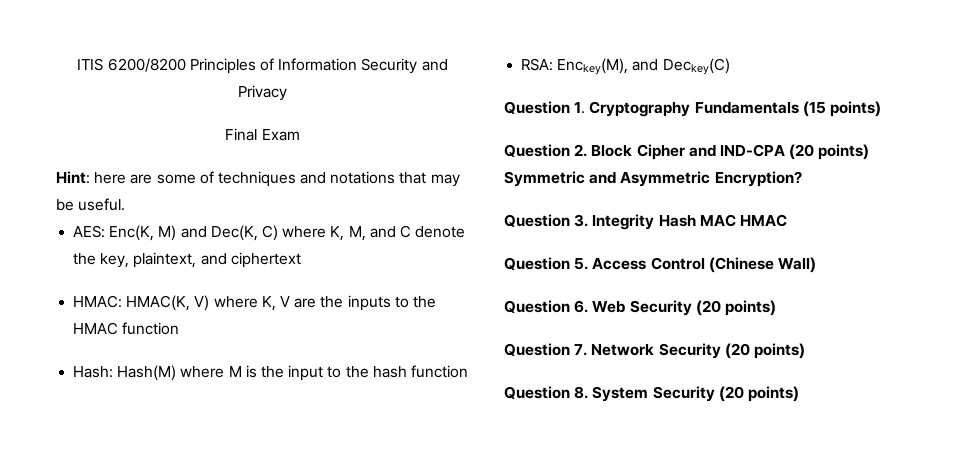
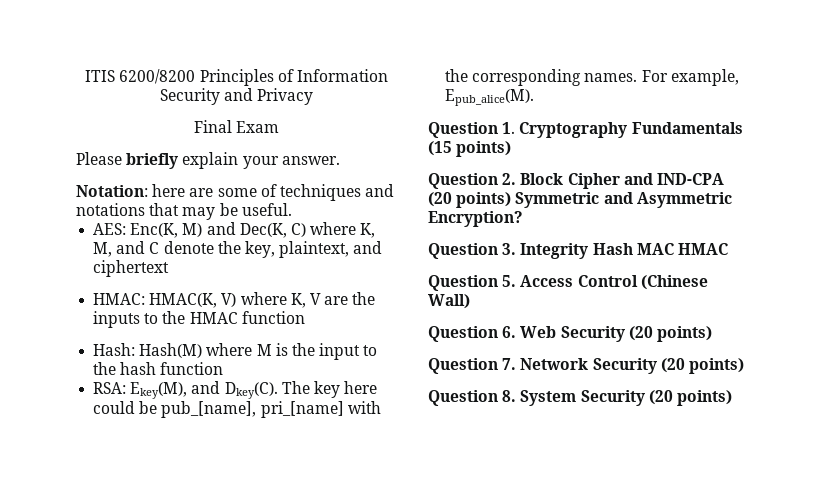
[56,171,90,184] Hint: -> [76,152,340,169] [76,185,148,197] Please briefly explain your answer. // Notation:
[557,58,730,75] Enckey(M), and Deckey(C) -> [130,381,378,399] [93,401,381,418] [445,69,739,86] [445,89,535,106] Ekey(M), and Dkey(C). The key here could be pub_[name], pri_[name] with the corresponding names. For example, Epub_alice(M).

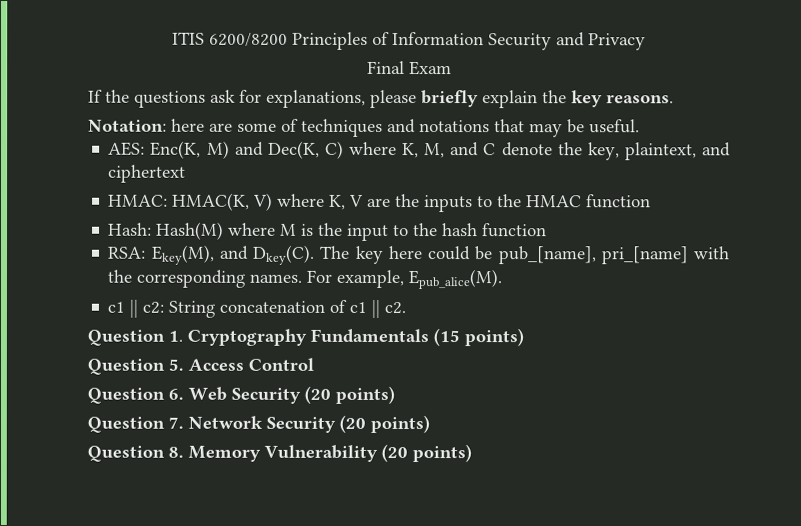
[76,152,340,169] Please briefly explain your answer. -> [88,89,674,109] If the questions ask for explanations, please briefly explain the key reasons.
(535, 97) none -> [107,299,407,318] // c1 || c2: String concatenation of c1 || c2.
[428,173,724,189] [428,192,732,208] [428,211,523,227] [428,243,728,259] // Question 2. Block Cipher and IND-CPA (20 points) Symmetric and Asymmetric Encryption? // Question 3. Integrity Hash MAC HMAC -> (524, 337) none
[640,275,708,290] [428,294,470,309] (Chinese Wall) -> (314, 364) none
[520,390,645,406] System Security -> [188,444,378,462] Memory Vulnerability

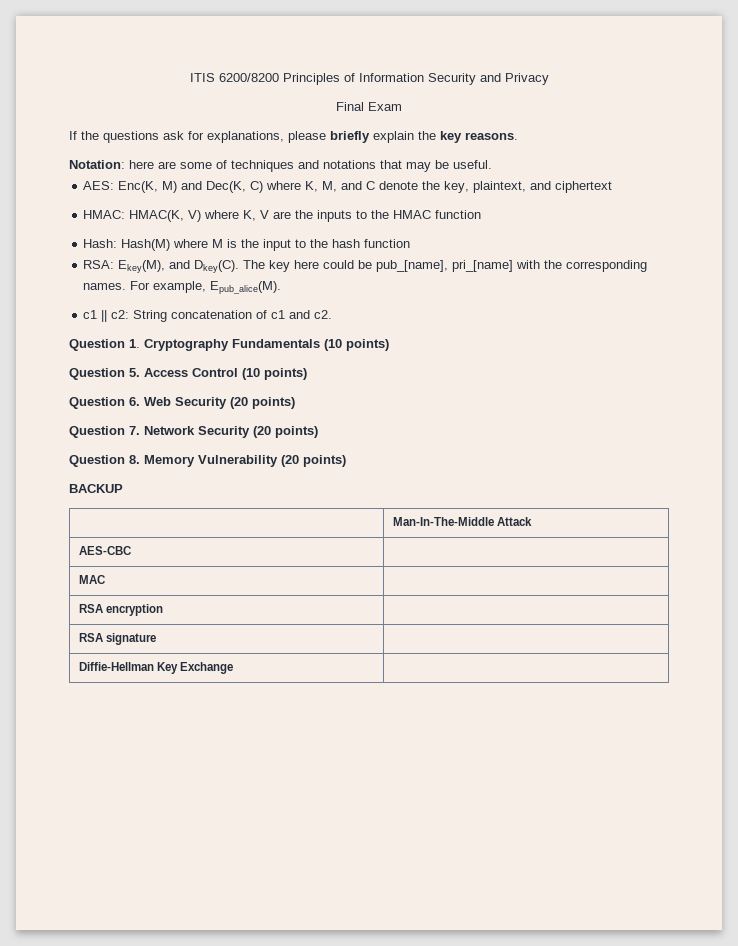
[371,299,381,318] || -> [289,310,311,319] and
[433,328,460,347] (15 -> [324,339,342,351] (10
(314, 364) none -> [242,368,307,380] (10 points)
(472, 453) none -> [69,484,123,493] [392,517,532,526] [78,546,131,555] [78,575,105,584] [78,604,163,616] [78,633,156,645] [78,662,233,674] // BACKUP // | Man-In-The-Middle Attack // AES-CBC | // MAC | // RSA encryption | // RSA signature | // Diffie-Hellman Key Exchange |

